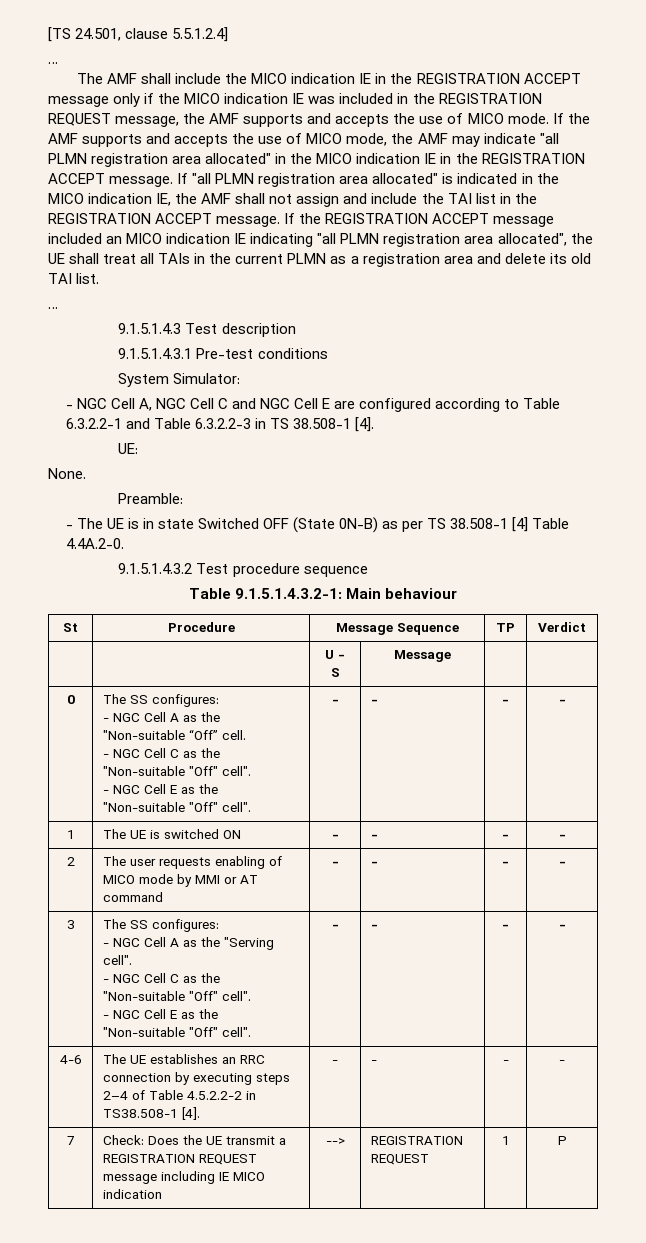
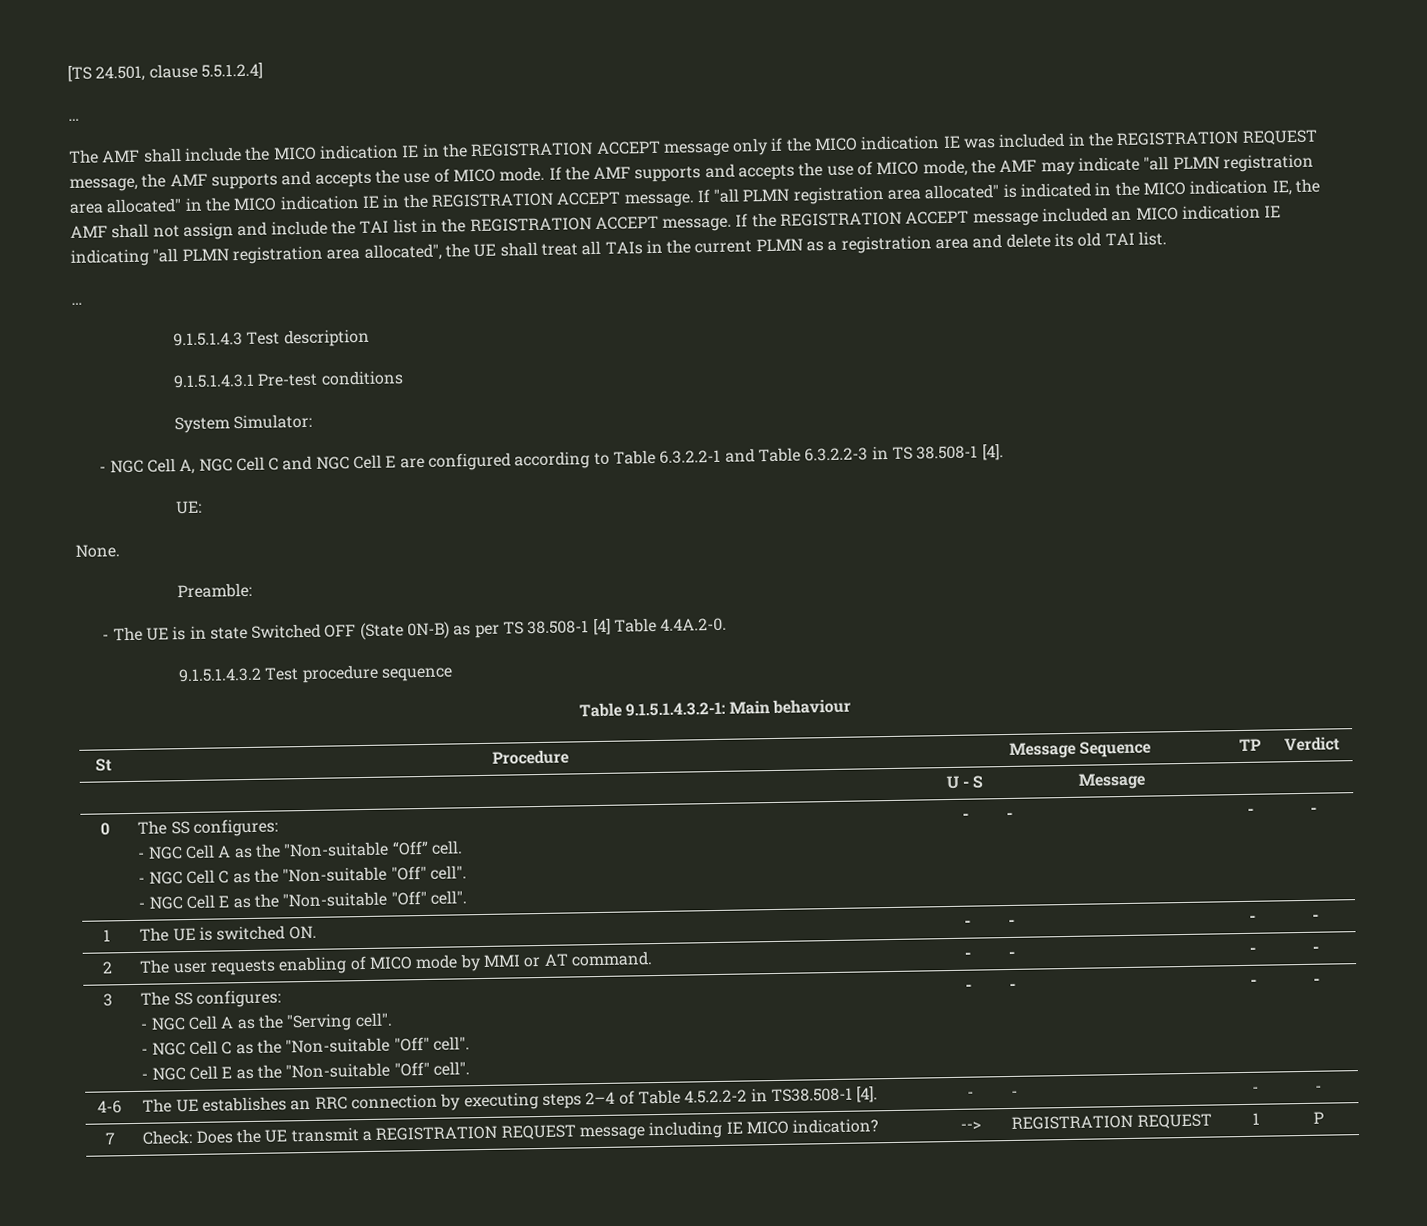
[222,830,241,839] ON -> [288,925,317,940] ON.
[102,892,163,902] command -> [570,951,653,967] command.
[102,1189,162,1199] indication -> [792,1118,879,1134] indication?

